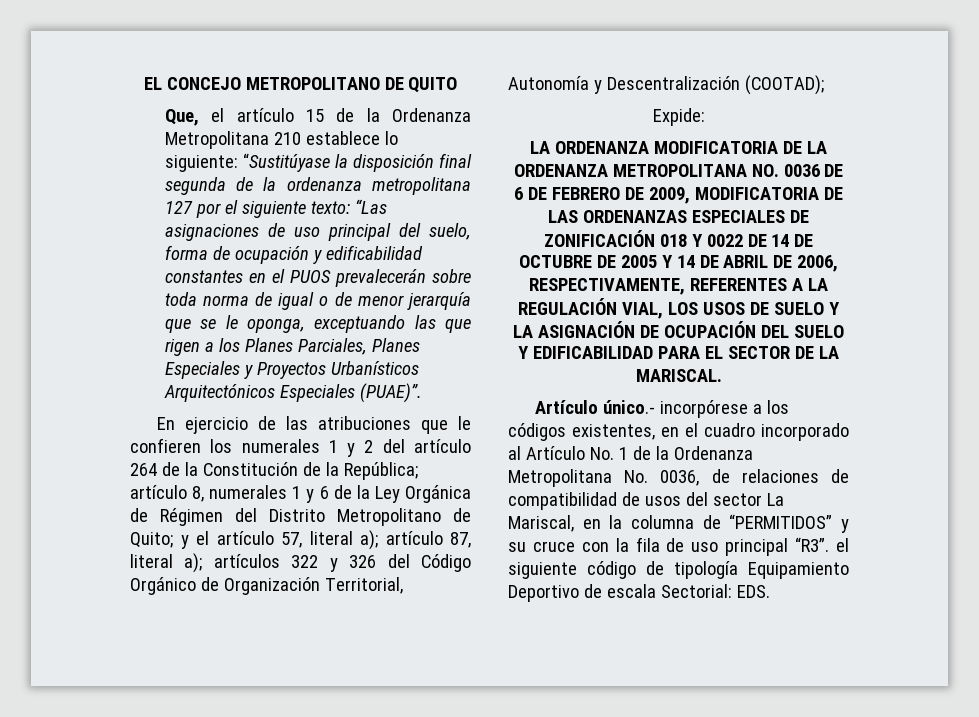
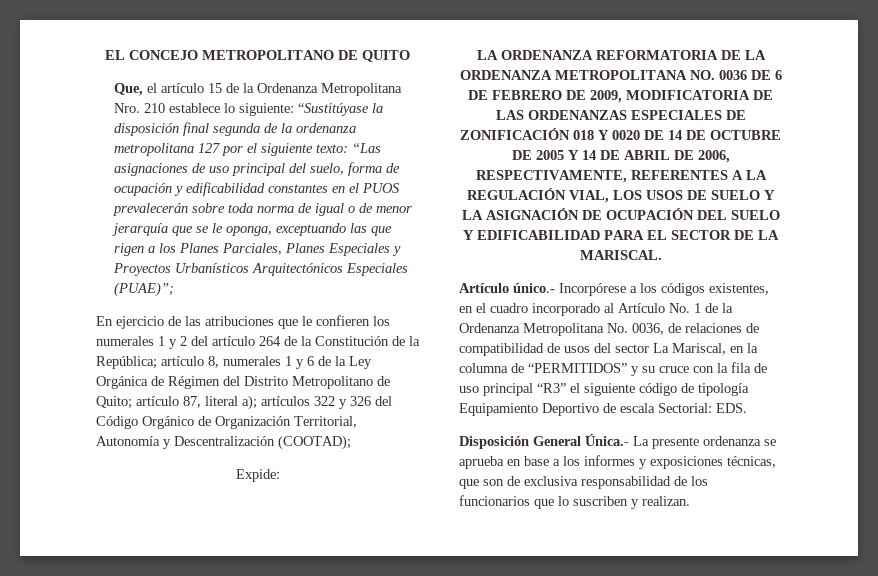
(269, 140) none -> [114,103,141,113] Nro.
[359,383,422,403] (PUAE)”. -> [114,282,175,297] (PUAE)”;
[180,530,378,550] y el artículo 57, literal a); -> (132, 402) none
[654,141,778,154] MODIFICATORIA -> [595,50,718,60] REFORMATORIA
[706,234,743,247] 0022 -> [612,130,640,140] 0020
[660,400,749,418] incorpórese -> [559,283,626,296] Incorpórese
[795,537,830,552] “R3”. -> [537,383,566,393] “R3”
(770, 591) none -> [459,434,776,449] [459,455,776,469] [459,476,708,489] [459,495,690,509] // Disposición General Única.- La presente ordenanza se aprueba en base a los informes y exposiciones técnicas, que son de exclusiva responsabilidad de los funcionarios que lo suscriben y realizan.

